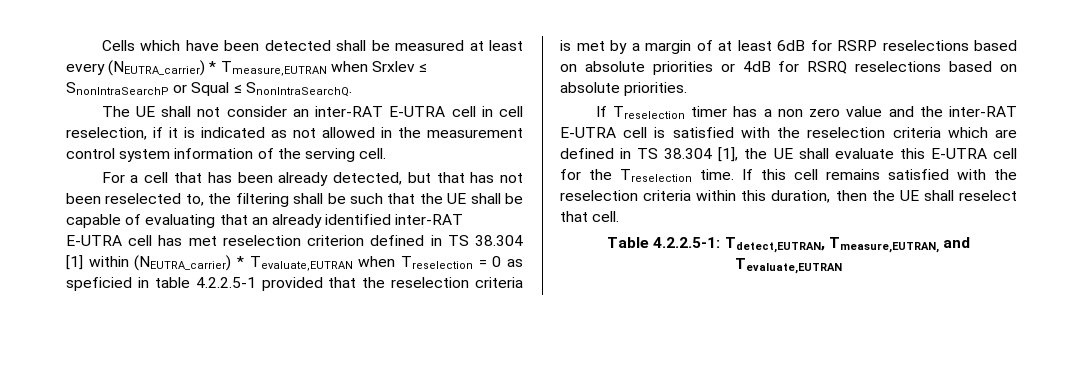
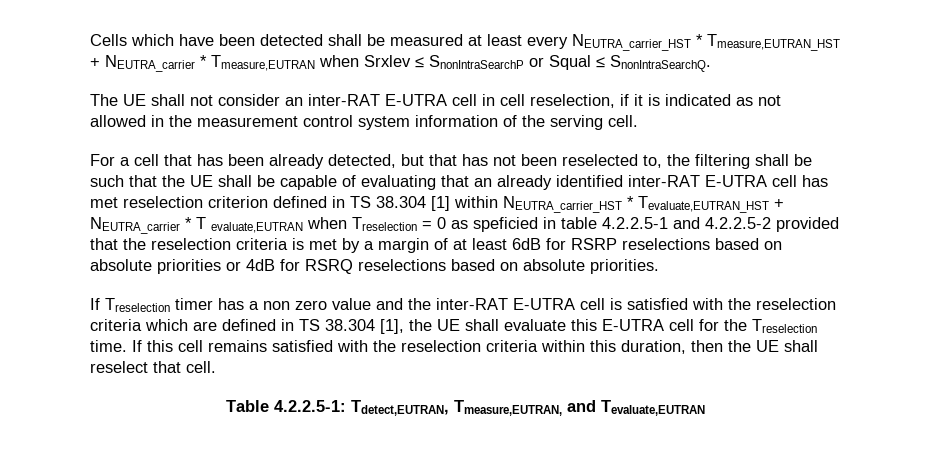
[108,60,206,76] (NEUTRA_carrier) -> [572,34,840,51] [90,55,195,72] NEUTRA_carrier_HST * Tmeasure,EUTRAN_HST + NEUTRA_carrier
[134,255,353,271] (NEUTRA_carrier) * Tevaluate,EUTRAN -> [503,196,784,213] [90,217,303,234] NEUTRA_carrier_HST * Tevaluate,EUTRAN_HST + NEUTRA_carrier * T evaluate,EUTRAN
(256, 282) none -> [673,217,771,229] and 4.2.2.5-2

